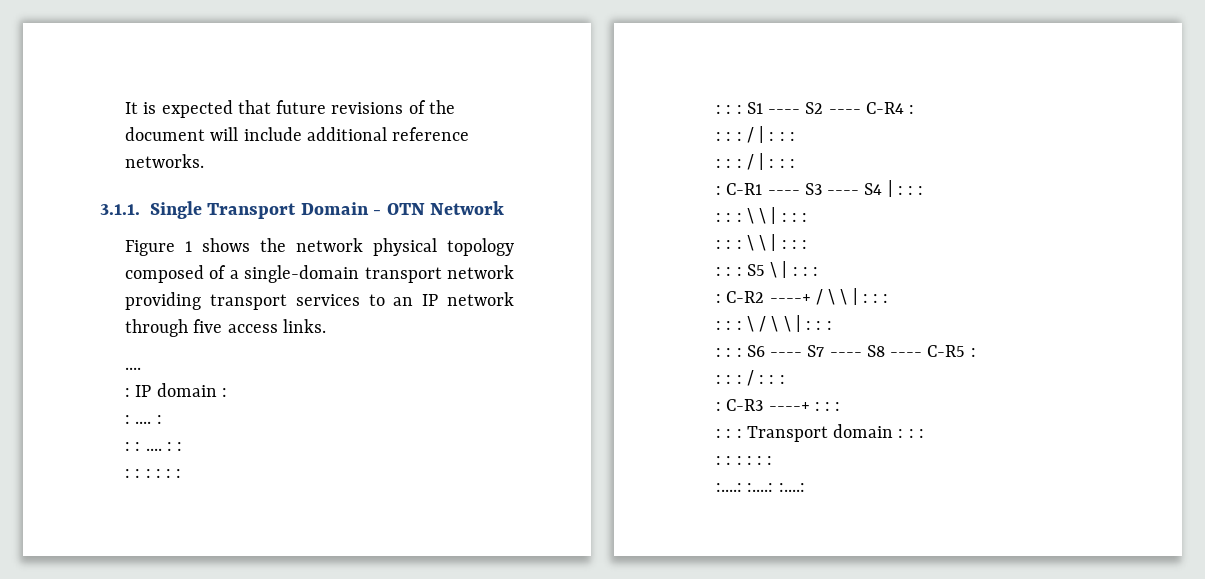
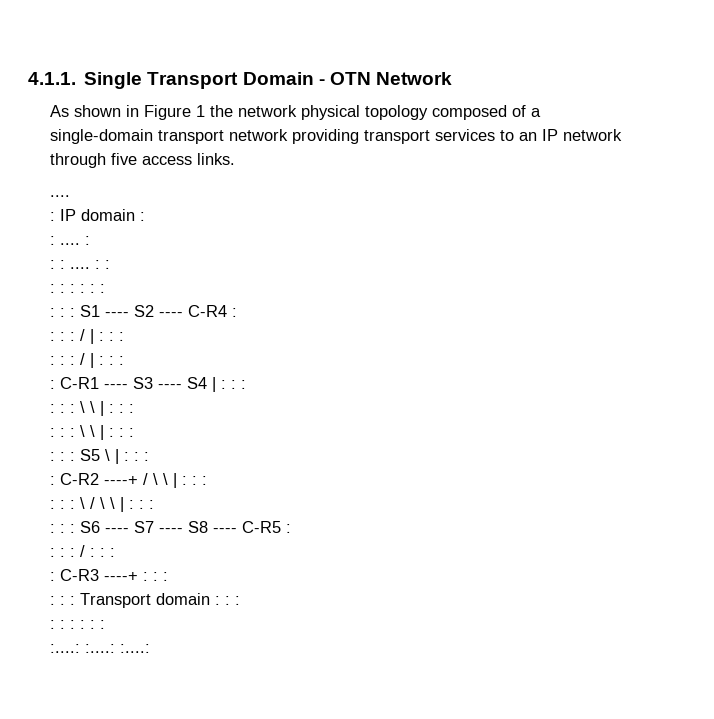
[125,100,455,118] [125,127,470,141] [125,154,205,168] [100,204,140,215] It is expected that future revisions of the document will include additional reference networks. // 3.1.1. -> [28,72,76,85] 4.1.1.
(505, 208) none -> [49,105,139,117] As shown in
[202,238,251,252] shows -> (205, 111) none

